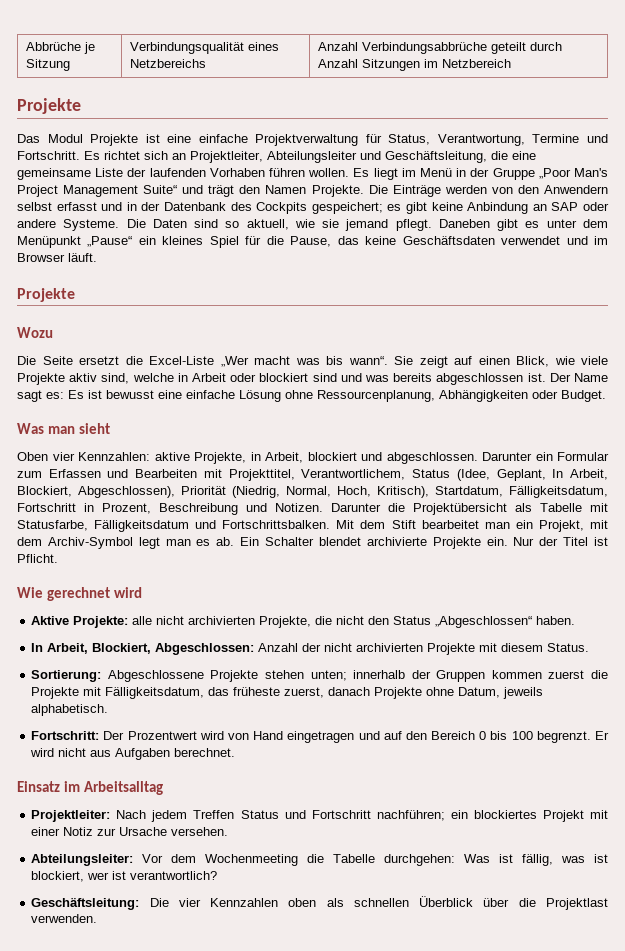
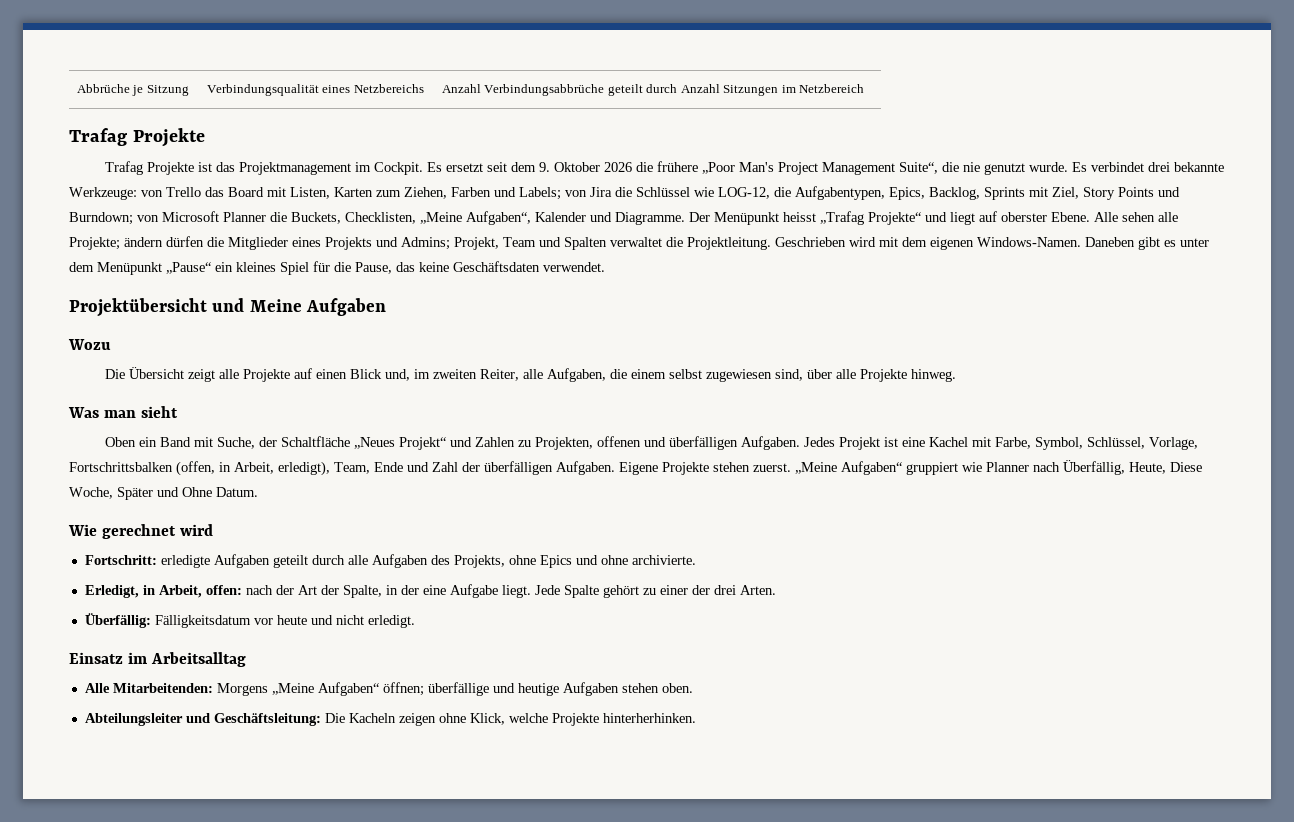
[17,98,81,114] [17,134,608,146] [17,151,536,163] [17,168,608,180] [17,185,609,197] [17,202,610,214] [17,219,432,231] Projekte // Das Modul Projekte ist eine einfache Projektverwaltung für Status, Verantwortung, Termine und Fortschritt. Es richtet sich an Projektleiter, Abteilungsleiter und Geschäftsleitung, die eine gemeinsame Liste der laufenden Vorhaben führen wollen. Es liegt im Menü in der Gruppe „Poor Man's Project Management Suite“ und trägt den Namen Projekte. Die Einträge werden von den Anwendern selbst erfasst und in der Datenbank des Cockpits gespeichert; es gibt keine Anbindung an SAP oder andere Systeme. Die Daten sind so aktuell, wie sie jemand pflegt. -> [69,128,205,147] [105,161,1225,175] [69,186,1180,200] [69,211,1178,225] [69,236,1081,250] Trafag Projekte // Trafag Projekte ist das Projektmanagement im Cockpit. Es ersetzt seit dem 9. Oktober 2026 die frühere „Poor Man's Project Management Suite“, die nie genutzt wurde. Es verbindet drei bekannte Werkzeuge: von Trello das Board mit Listen, Karten zum Ziehen, Farben und Labels; von Jira die Schlüssel wie LOG-12, die Aufgabentypen, Epics, Backlog, Sprints mit Ziel, Story Points und Burndown; von Microsoft Planner die Buckets, Checklisten, „Meine Aufgaben“, Kalender und Diagramme. Der Menüpunkt heisst „Trafag Projekte“ und liegt auf oberster Ebene. Alle sehen alle Projekte; ändern dürfen die Mitglieder eines Projekts und Admins; Projekt, Team und Spalten verwaltet die Projektleitung. Geschrieben wird mit dem eigenen Windows-Namen.
[501,236,608,245] [17,253,97,262] [17,288,75,302] [17,327,53,338] [17,356,608,368] [17,373,608,385] [17,390,606,402] [17,423,111,434] [17,452,609,464] [17,469,609,481] [17,486,608,498] [17,503,608,515] [17,520,608,532] [17,537,609,549] [17,554,58,563] [17,587,143,601] [31,616,576,628] [31,643,590,655] [31,670,608,682] [31,687,544,699] [31,704,109,716] [31,731,609,743] [30,748,236,760] [17,781,164,795] [31,810,609,822] [31,827,229,836] [31,854,609,866] [31,871,218,882] [31,896,608,910] [31,914,98,923] verwendet und im Browser läuft. // Projekte // Wozu // Die Seite ersetzt die Excel-Liste „Wer macht was bis wann“. Sie zeigt auf einen Blick, wie viele Projekte aktiv sind, welche in Arbeit oder blockiert sind und was bereits abgeschlossen ist. Der Name sagt es: Es ist bewusst eine einfache Lösung ohne Ressourcenplanung, Abhängigkeiten oder Budget. // Was man sieht // Oben vier Kennzahlen: aktive Projekte, in Arbeit, blockiert und abgeschlossen. Darunter ein Formular zum Erfassen und Bearbeiten mit Projekttitel, Verantwortlichem, Status (Idee, Geplant, In Arbeit, Blockiert, Abgeschlossen), Priorität (Niedrig, Normal, Hoch, Kritisch), Startdatum, Fälligkeitsdatum, Fortschritt in Prozent, Beschreibung und Notizen. Darunter die Projektübersicht als Tabelle mit Statusfarbe, Fälligkeitsdatum und Fortschrittsbalken. Mit dem Stift bearbeitet man ein Projekt, mit dem Archiv-Symbol legt man es ab. Ein Schalter blendet archivierte Projekte ein. Nur der Titel ist Pflicht. // Wie gerechnet wird // Aktive Projekte: alle nicht archivierten Projekte, die nicht den Status „Abgeschlossen“ haben. // In Arbeit, Blockiert, Abgeschlossen: Anzahl der nicht archivierten Projekte mit diesem Status. // Sortierung: Abgeschlossene Projekte stehen unten; innerhalb der Gruppen kommen zuerst die Projekte mit Fälligkeitsdatum, das früheste zuerst, danach Projekte ohne Datum, jeweils alphabetisch. // Fortschritt: Der Prozentwert wird von Hand eingetragen und auf den Bereich 0 bis 100 begrenzt. Er wird nicht aus Aufgaben berechnet. // Einsatz im Arbeitsalltag // Projektleiter: Nach jedem Treffen Status und Fortschritt nachführen; ein blockiertes Projekt mit einer Notiz zur Ursache versehen. // Abteilungsleiter: Vor dem Wochenmeeting die Tabelle durchgehen: Was ist fällig, was ist blockiert, wer ist verantwortlich? // Geschäftsleitung: Die vier Kennzahlen oben als schnellen Überblick über die Projektlast verwenden. -> [543,262,605,272] [69,298,386,317] [68,339,111,350] [105,367,957,382] [68,406,178,418] [105,436,1199,450] [69,460,1202,476] [69,487,258,500] [68,524,213,539] [84,554,696,568] [84,584,776,598] [84,613,415,628] [69,652,246,667] [84,682,693,696] [84,713,696,726] verwendet. // Projektübersicht und Meine Aufgaben // Wozu // Die Übersicht zeigt alle Projekte auf einen Blick und, im zweiten Reiter, alle Aufgaben, die einem selbst zugewiesen sind, über alle Projekte hinweg. // Was man sieht // Oben ein Band mit Suche, der Schaltfläche „Neues Projekt“ und Zahlen zu Projekten, offenen und überfälligen Aufgaben. Jedes Projekt ist eine Kachel mit Farbe, Symbol, Schlüssel, Vorlage, Fortschrittsbalken (offen, in Arbeit, erledigt), Team, Ende und Zahl der überfälligen Aufgaben. Eigene Projekte stehen zuerst. „Meine Aufgaben“ gruppiert wie Planner nach Überfällig, Heute, Diese Woche, Später und Ohne Datum. // Wie gerechnet wird // Fortschritt: erledigte Aufgaben geteilt durch alle Aufgaben des Projekts, ohne Epics und ohne archivierte. // Erledigt, in Arbeit, offen: nach der Art der Spalte, in der eine Aufgabe liegt. Jede Spalte gehört zu einer der drei Arten. // Überfällig: Fälligkeitsdatum vor heute und nicht erledigt. // Einsatz im Arbeitsalltag // Alle Mitarbeitenden: Morgens „Meine Aufgaben“ öffnen; überfällige und heutige Aufgaben stehen oben. // Abteilungsleiter und Geschäftsleitung: Die Kacheln zeigen ohne Klick, welche Projekte hinterherhinken.

